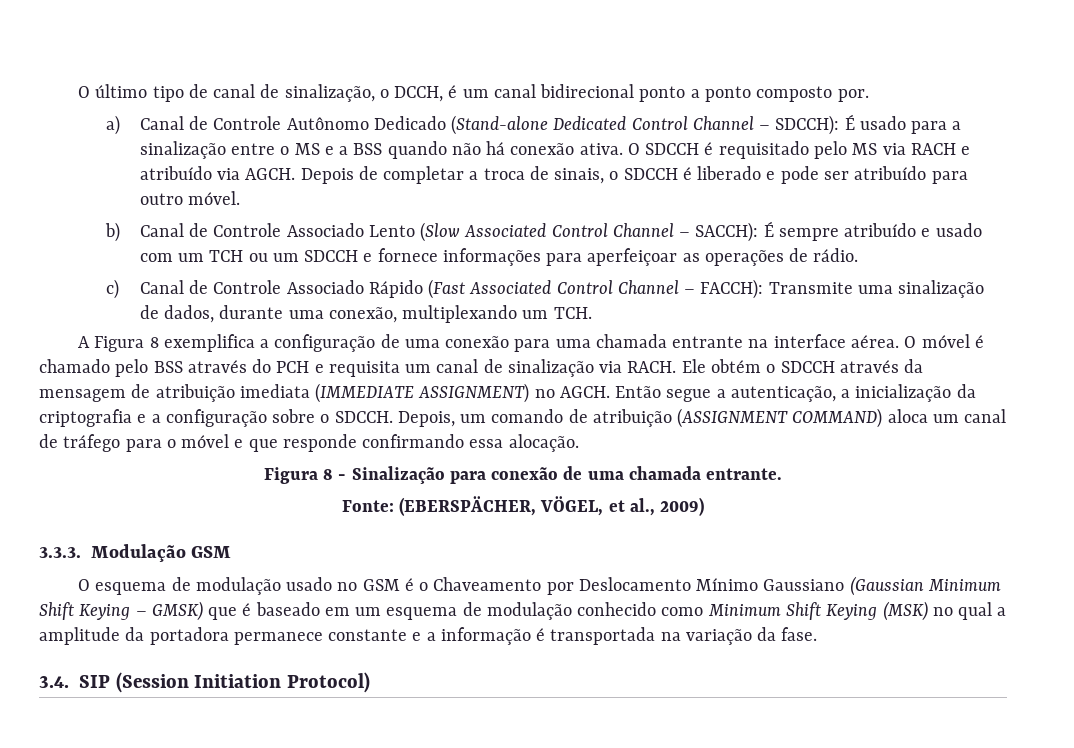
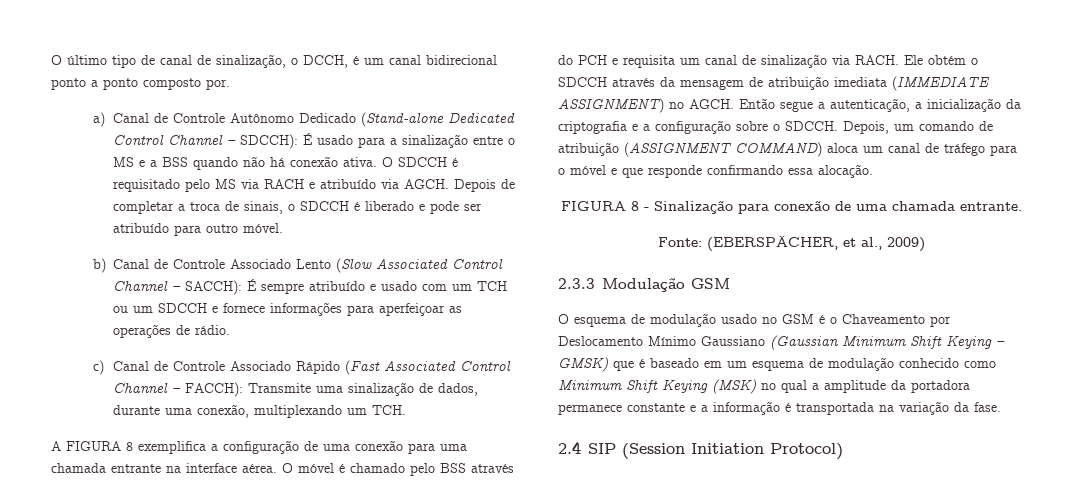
[94,336,145,352] Figura -> [66,441,121,451] FIGURA
[263,467,318,484] Figura -> [561,201,626,211] FIGURA
[540,496,604,516] VÖGEL, -> (838, 243) none
[39,547,81,558] 3.3.3. -> [558,278,595,289] 2.3.3
[39,676,69,688] 3.4. -> [558,441,581,454] 2.4

